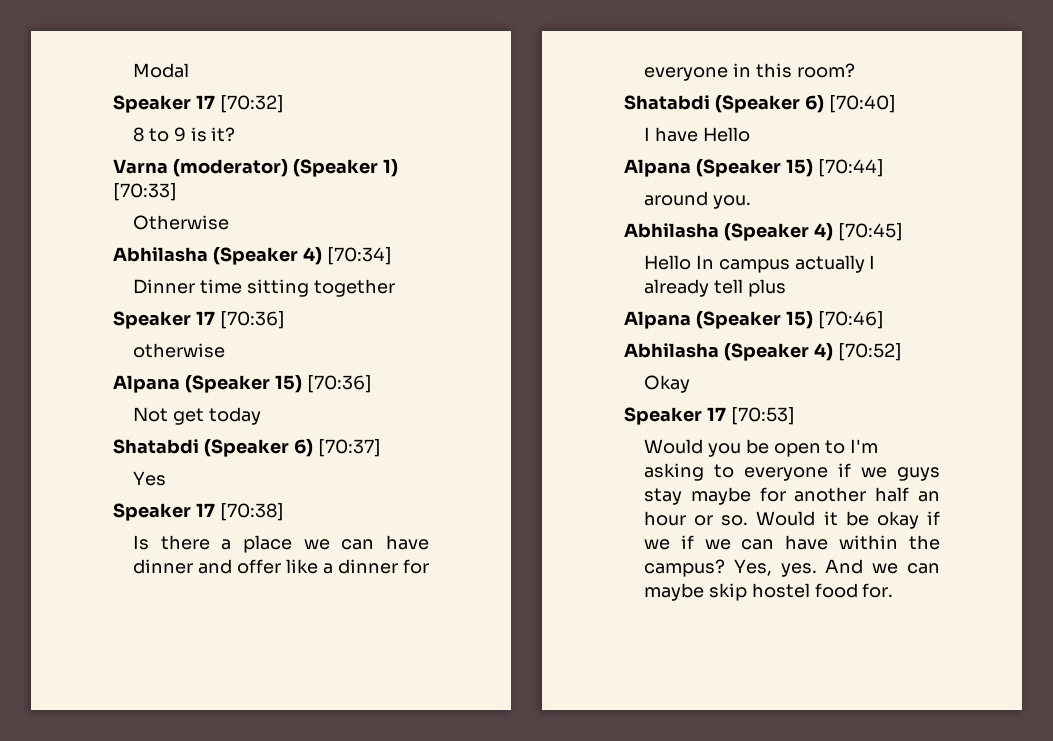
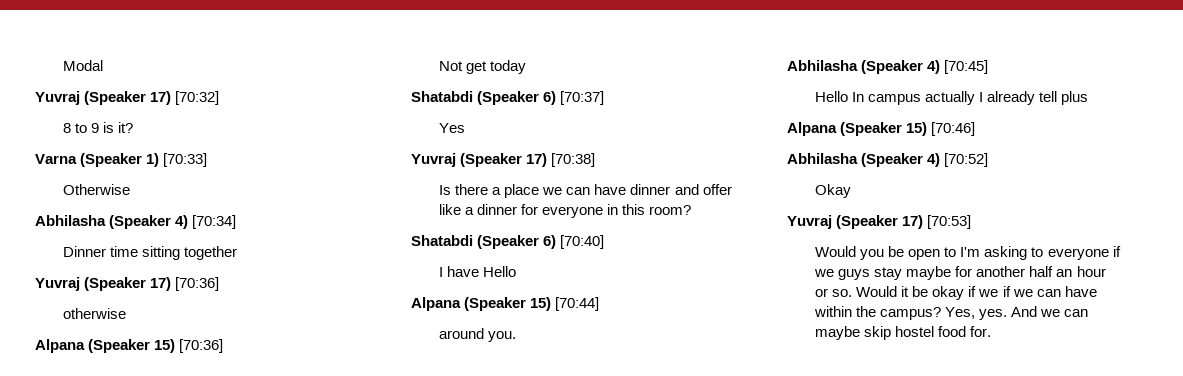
[113,95,215,113] Speaker 17 -> [35,91,172,105] Yuvraj (Speaker 17)
[172,159,288,177] (moderator) -> (77, 159) none
[113,311,215,329] Speaker 17 -> [35,277,172,291] Yuvraj (Speaker 17)
[113,503,215,521] Speaker 17 -> [411,153,548,167] Yuvraj (Speaker 17)
[624,407,726,425] Speaker 17 -> [787,215,924,229] Yuvraj (Speaker 17)

